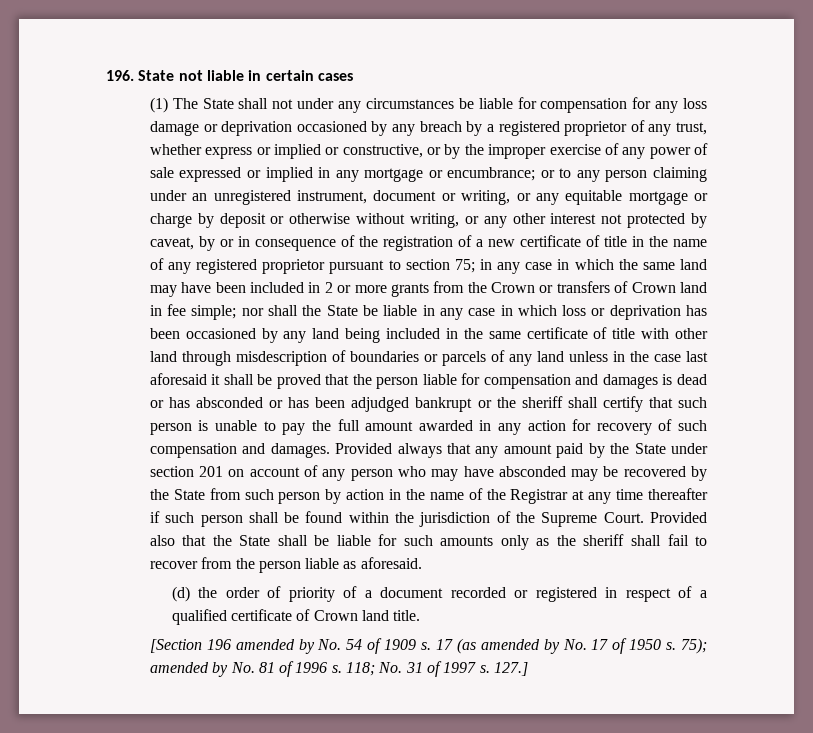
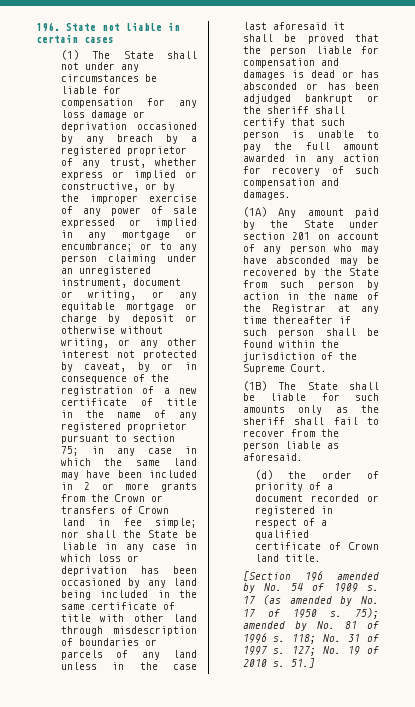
[335,443,499,458] Provided always that any -> [242,207,297,218] // (1A) Any
[650,512,708,523] [149,535,232,546] Provided also that the -> [242,381,297,391] // (1B) The
[494,662,529,676] 127.] -> [292,646,379,656] [242,658,315,668] 127; No. 19 of 2010 s. 51.]

